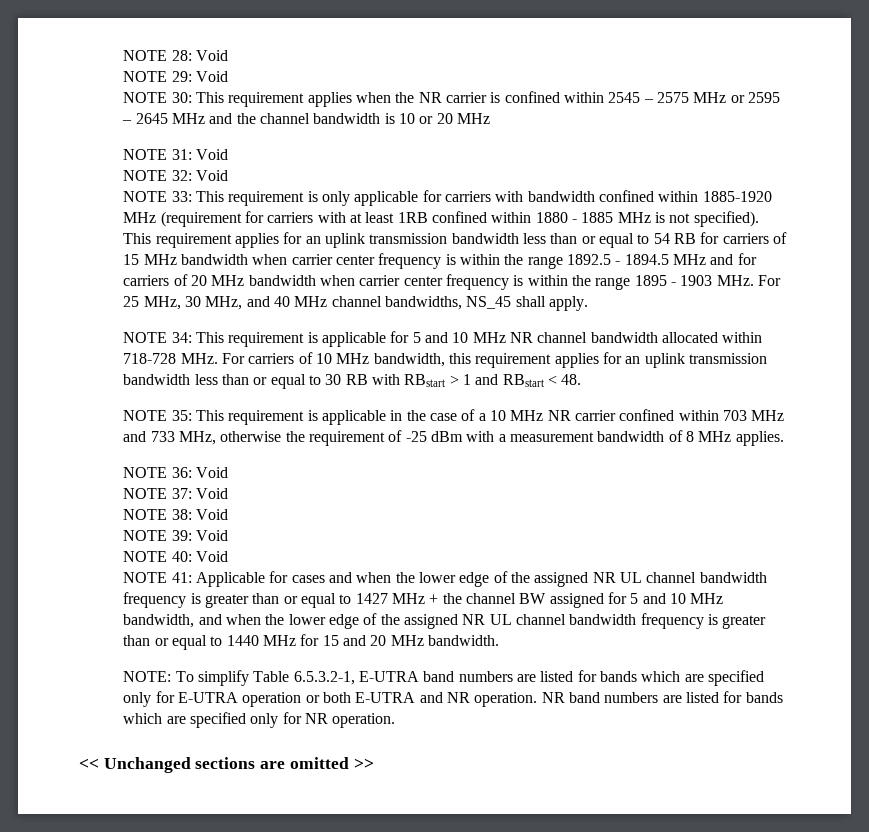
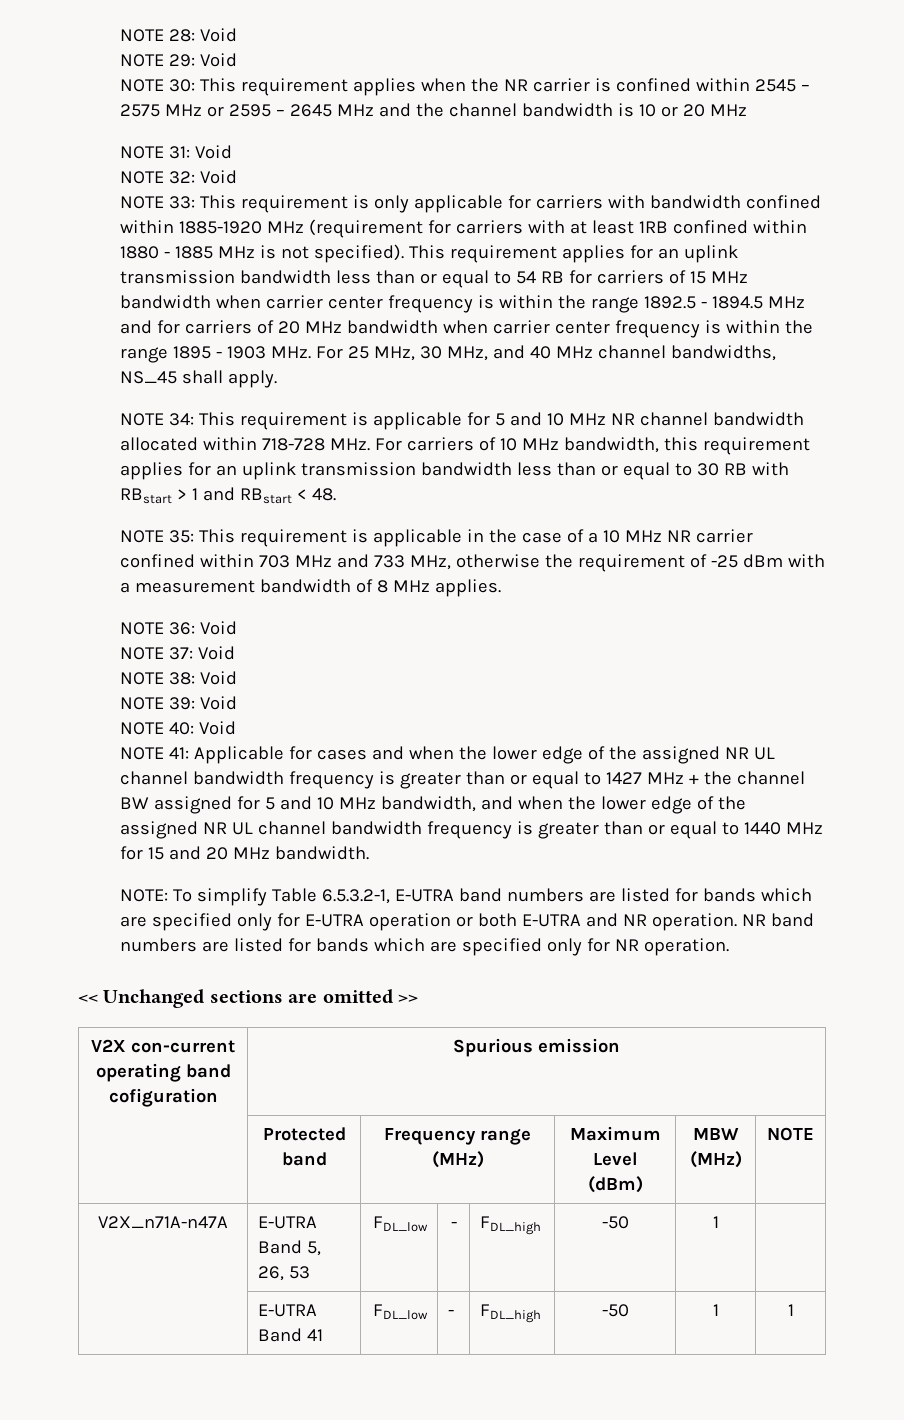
(374, 763) none -> [91,1039,235,1053] [95,1063,231,1082] [108,1088,218,1107] [453,1038,620,1057] [262,1127,346,1141] [281,1152,327,1166] [384,1128,531,1145] [431,1151,484,1168] [569,1126,661,1141] [592,1152,638,1166] [587,1176,643,1193] [692,1128,739,1140] [689,1151,742,1168] [767,1127,814,1141] [98,1216,228,1228] [257,1216,317,1229] [257,1240,321,1256] [257,1266,310,1281] [373,1216,429,1232] [450,1222,457,1228] [479,1216,541,1235] [601,1216,629,1229] [712,1216,719,1228] [257,1304,317,1317] [257,1328,323,1342] [373,1304,429,1320] [447,1310,454,1316] [479,1304,541,1323] [601,1304,629,1317] [712,1304,719,1316] [787,1304,794,1316] // V2X con-current operating band cofiguration | Spurious emission // | Protected band | Frequency range (MHz) | Maximum Level (dBm) | MBW (MHz) | NOTE // V2X_n71A-n47A | E-UTRA Band 5, 26, 53 | FDL_low | - | FDL_high | -50 | 1 | // | E-UTRA Band 41 | FDL_low | - | FDL_high | -50 | 1 | 1

